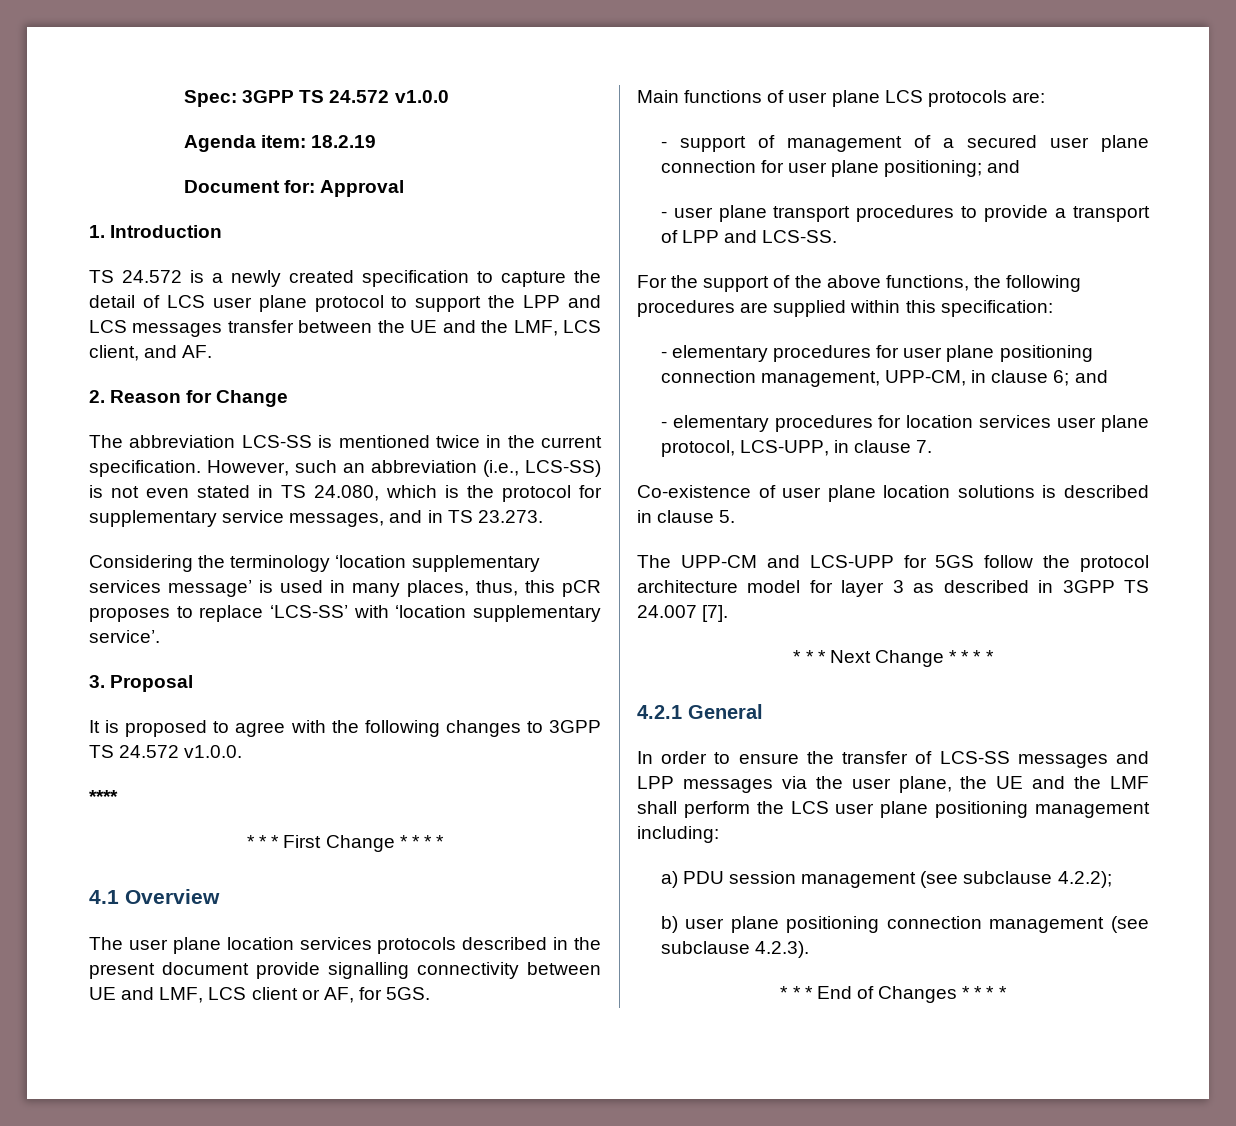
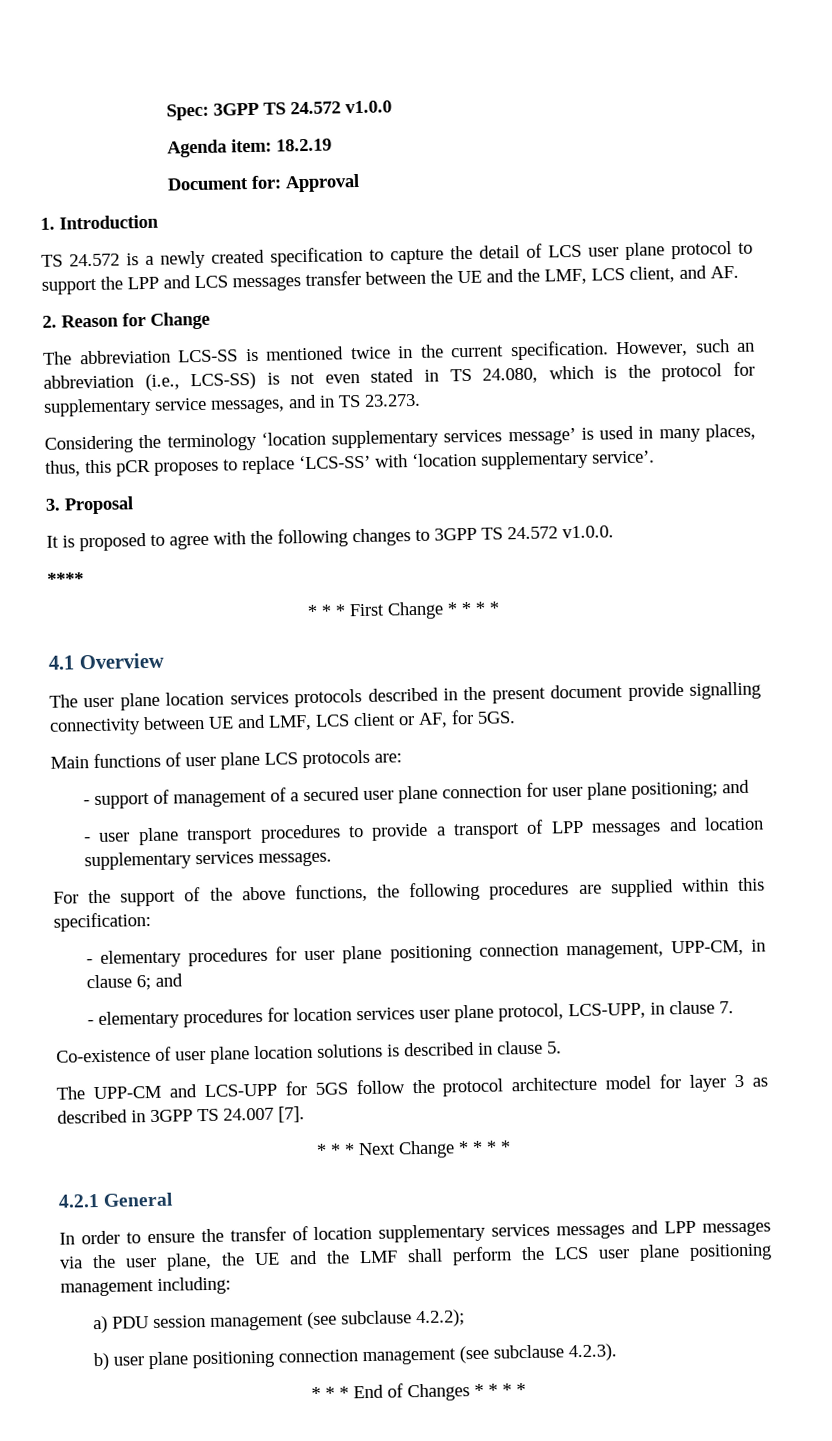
[724,230,838,243] and LCS-SS. -> [591,816,764,837] [83,851,332,871] messages and location supplementary services messages.
[939,751,1010,764] LCS-SS -> [313,1223,551,1243] location supplementary services

